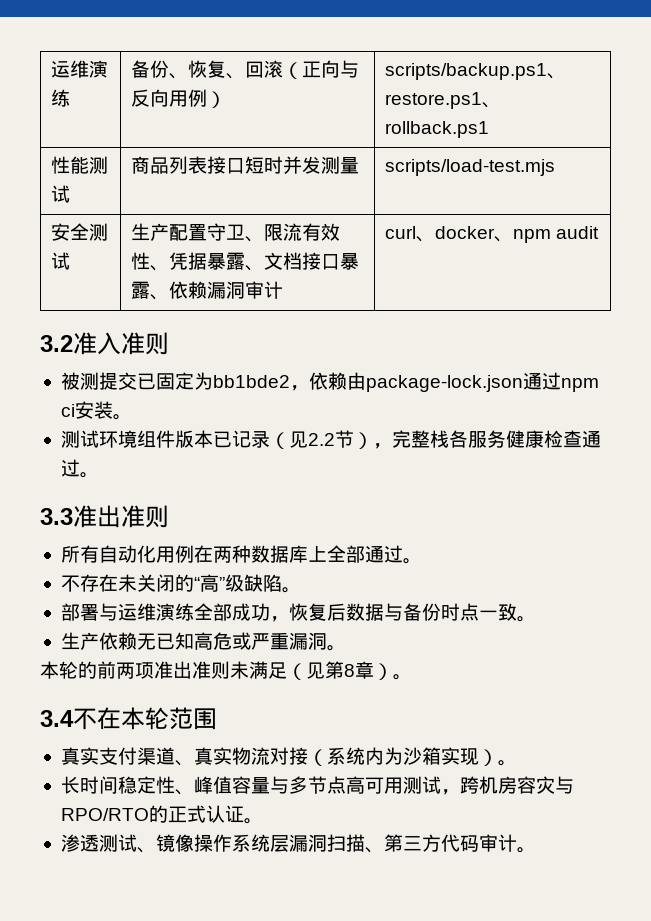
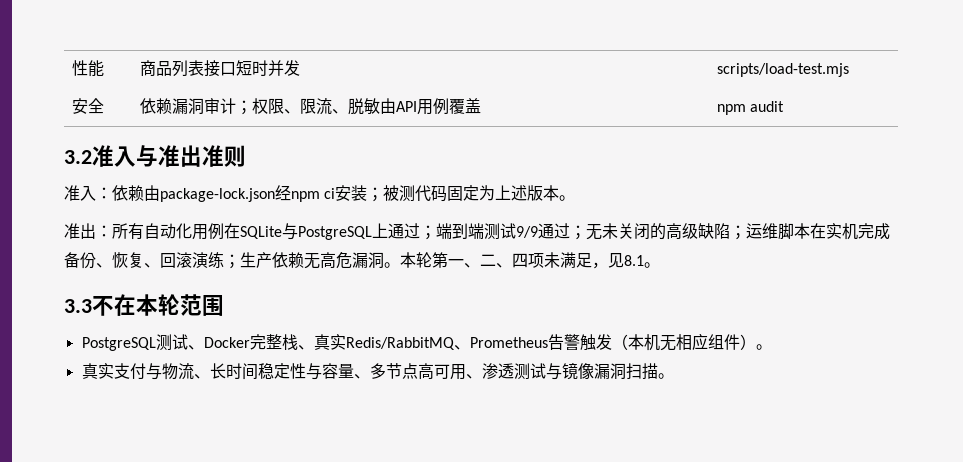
[50,60,108,78] [50,89,70,107] [130,60,359,79] [130,89,226,108] [384,63,566,80] [384,92,501,109] [384,121,489,138] 运维演练 | 备份、恢复、回滚（正向与反向用例） | scripts/backup.ps1、restore.ps1、rollback.ps1 // -> (71, 68) none
[88,156,108,174] [50,185,70,203] 测试 -> (104, 68) none
[320,156,359,174] 测量 -> (300, 68) none
[88,223,108,241] [50,252,70,270] [130,223,340,242] [130,252,359,271] [130,281,283,300] [384,226,599,243] [40,332,169,355] [60,372,599,392] [60,401,132,420] [60,430,601,449] [60,459,99,478] [40,505,169,528] [60,545,422,564] [60,574,301,593] [60,603,536,622] [60,632,346,651] [40,661,412,680] [40,710,74,727] 测试 | 生产配置守卫、限流有效性、凭据暴露、文档接口暴露、依赖漏洞审计 | curl、docker、npm audit // 3.2准入准则 // 被测提交已固定为bb1bde2，依赖由package-lock.json通过npm ci安装。 // 测试环境组件版本已记录（见2.2节），完整栈各服务健康检查通过。 // 3.3准出准则 // 所有自动化用例在两种数据库上全部通过。 // 不存在未关闭的“高”级缺陷。 // 部署与运维演练全部成功，恢复后数据与备份时点一致。 // 生产依赖无已知高危或严重漏洞。 // 本轮的前两项准出准则未满足（见第8章）。 // 3.4 -> [139,98,481,115] [716,101,784,115] [64,145,246,167] [64,185,576,202] [64,223,890,240] [64,252,660,269] [64,299,92,313] | 依赖漏洞审计；权限、限流、脱敏由API用例覆盖 | npm audit // 3.2准入与准出准则 // 准入：依赖由package-lock.json经npm ci安装；被测代码固定为上述版本。 // 准出：所有自动化用例在SQLite与PostgreSQL上通过；端到端测试9/9通过；无未关闭的高级缺陷；运维脚本在实机完成备份、恢复、回滚演练；生产依赖无高危漏洞。本轮第一、二、四项未满足，见8.1。 // 3.3
[60,747,517,766] [60,776,574,795] [60,805,263,824] [60,834,517,853] 真实支付渠道、真实物流对接（系统内为沙箱实现）。 // 长时间稳定性、峰值容量与多节点高可用测试，跨机房容灾与RPO/RTO的正式认证。 // 渗透测试、镜像操作系统层漏洞扫描、第三方代码审计 -> [81,333,772,351] [81,362,658,380] PostgreSQL测试、Docker完整栈、真实Redis/RabbitMQ、Prometheus告警触发（本机无相应组件）。 // 真实支付与物流、长时间稳定性与容量、多节点高可用、渗透测试与镜像漏洞扫描

